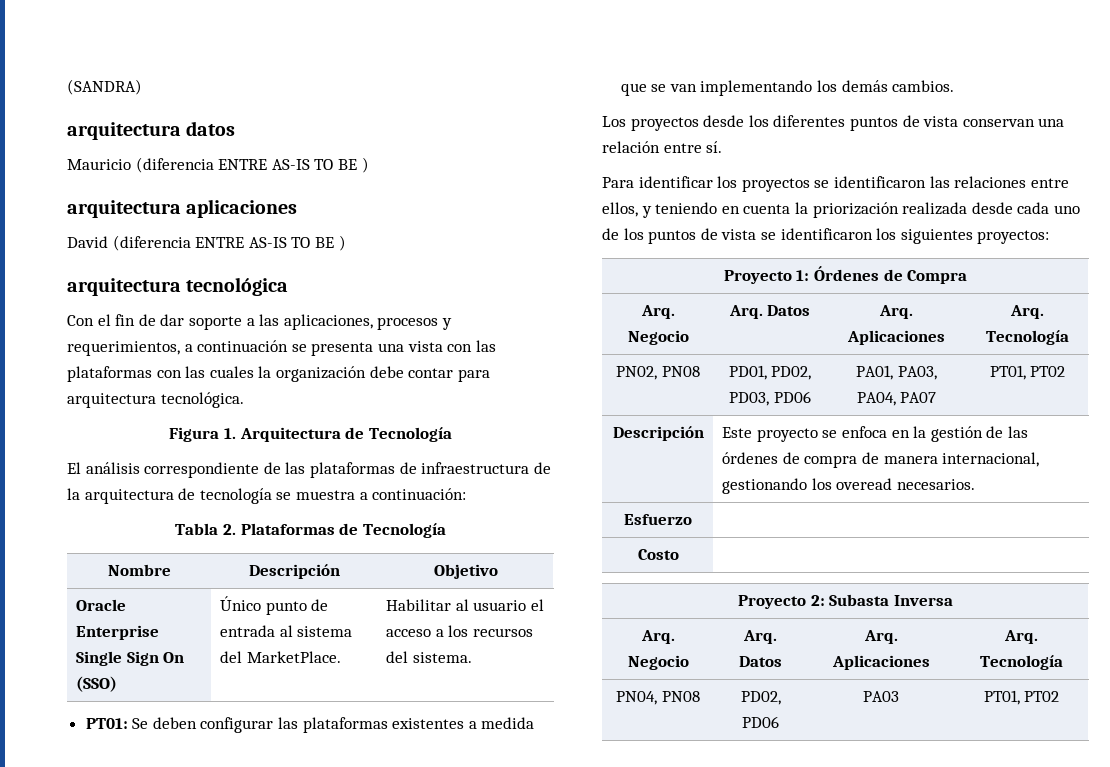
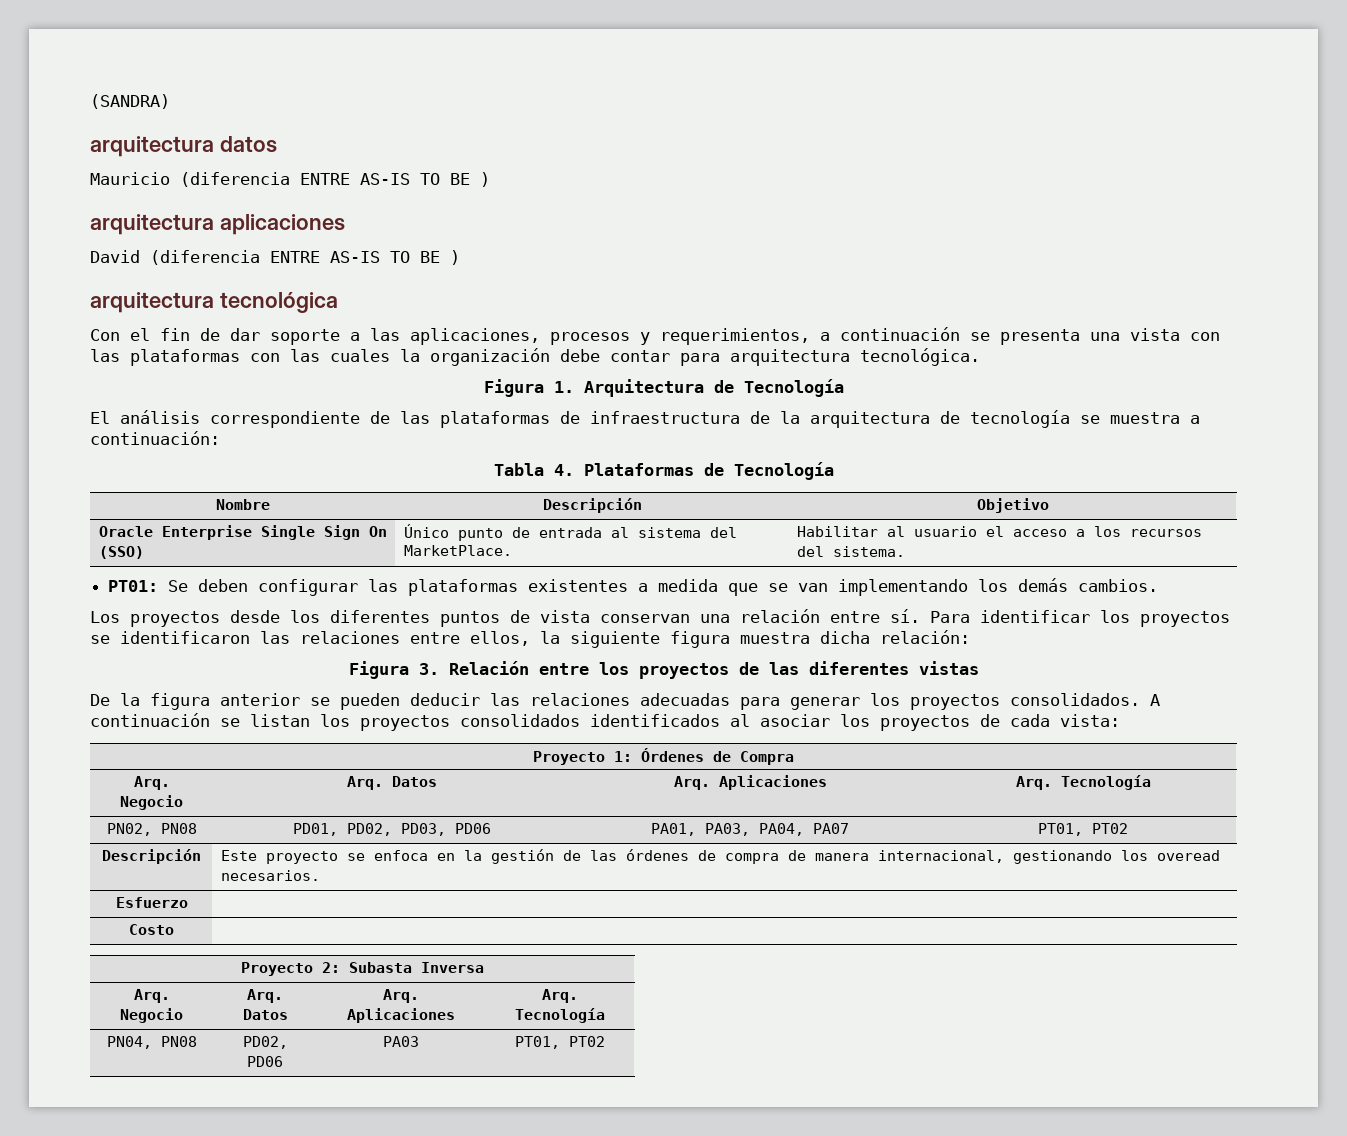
[222,524,236,535] 2. -> [553,464,574,476] 4.
(723, 147) // -> (920, 616) none
[641,202,1080,218] [602,228,1050,244] y teniendo en cuenta la priorización realizada desde cada uno de los puntos de vista se identificaron los siguientes proyectos: -> [540,630,970,648] [348,661,979,679] [90,693,1160,710] [90,713,1120,731] la siguiente figura muestra dicha relación: // Figura 3. Relación entre los proyectos de las diferentes vistas // De la figura anterior se pueden deducir las relaciones adecuadas para generar los proyectos consolidados. A continuación se listan los proyectos consolidados identificados al asociar los proyectos de cada vista:

